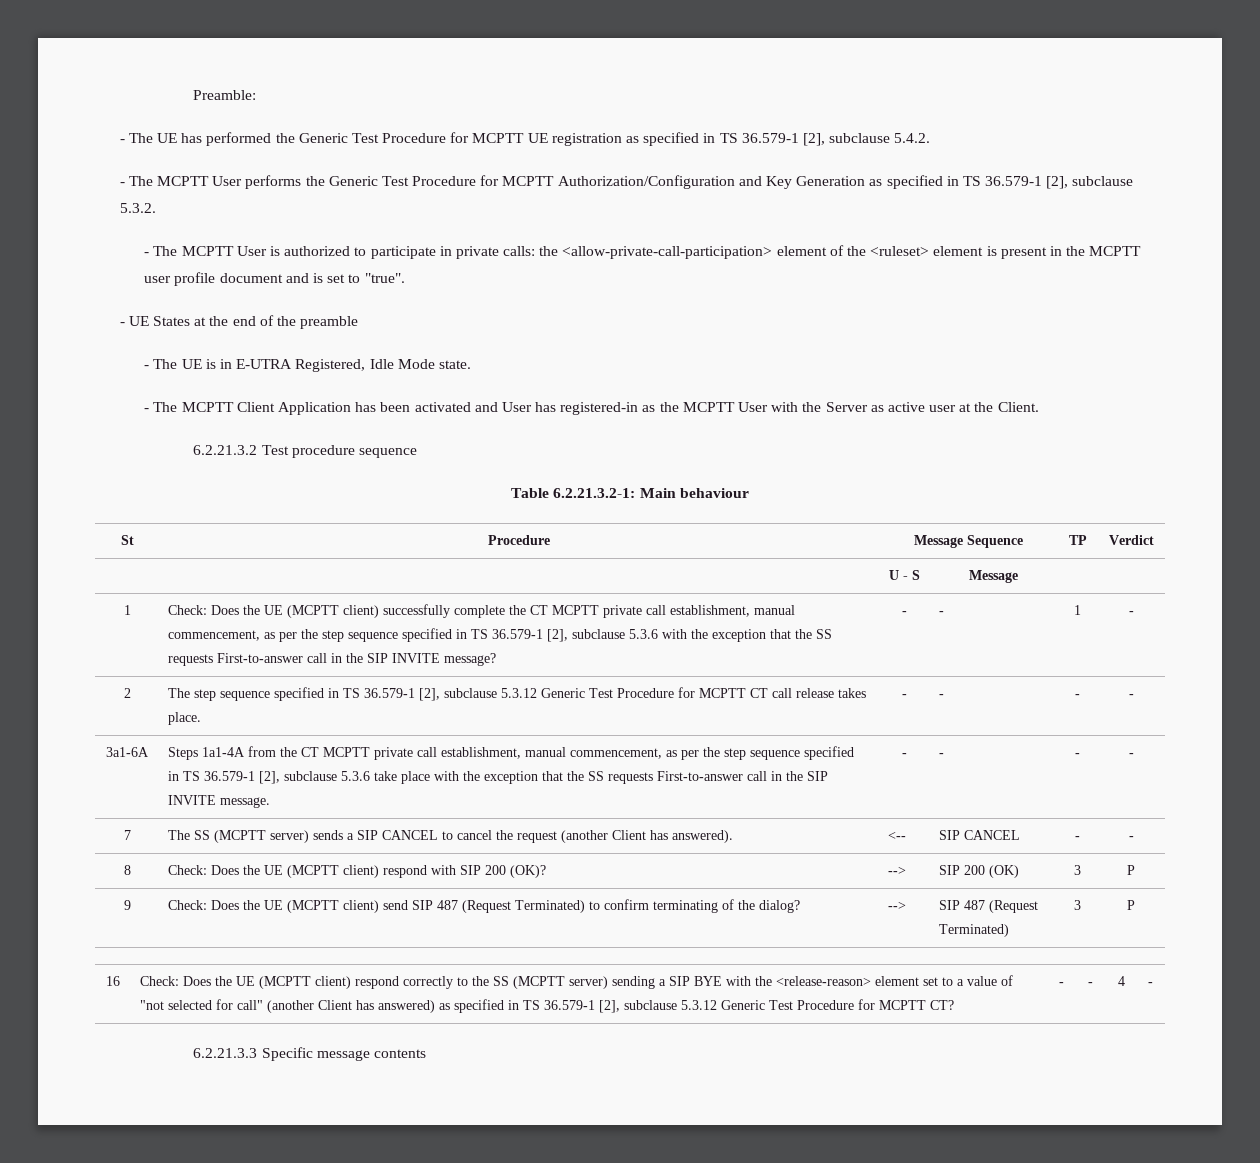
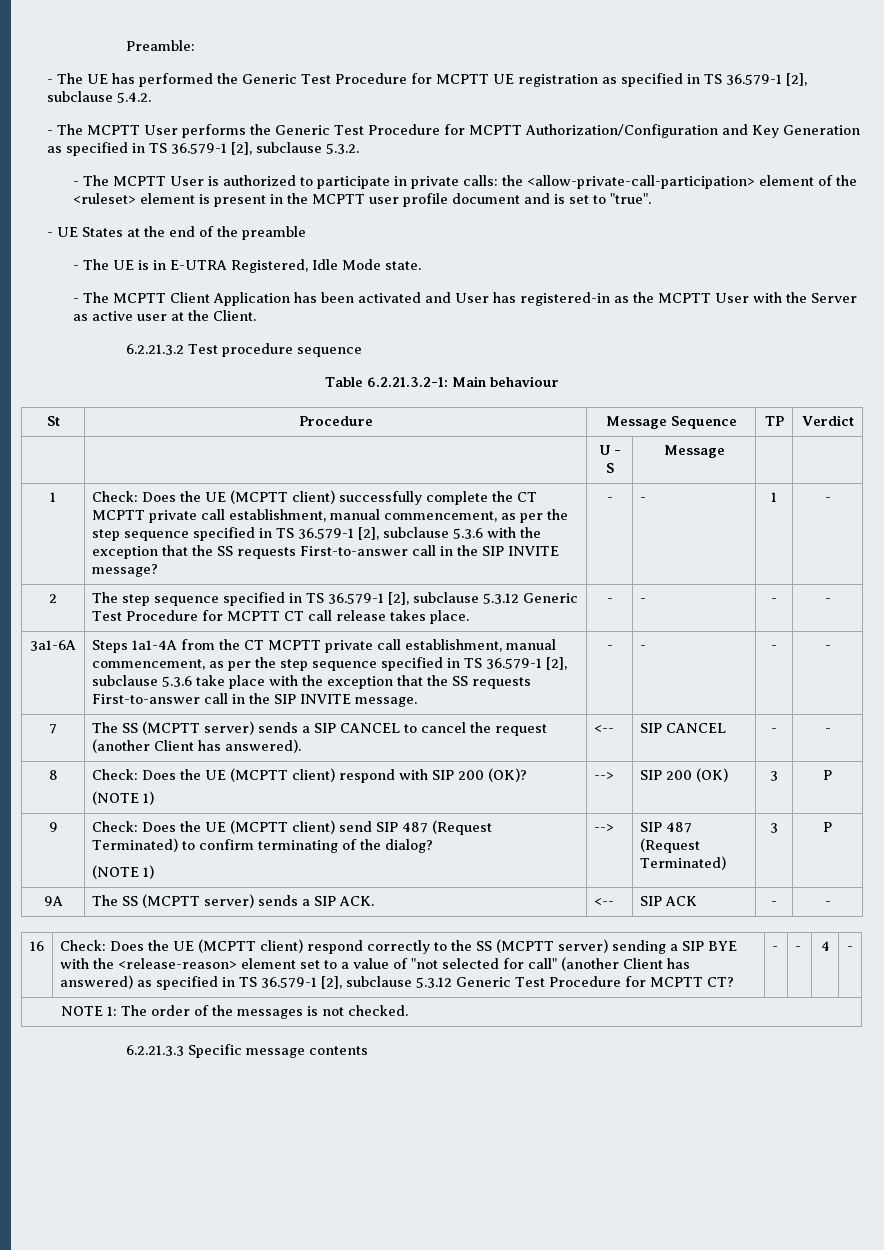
(547, 871) none -> [92,791,155,805] // (NOTE 1)
(801, 906) none -> [92,865,155,879] // (NOTE 1)
(1135, 905) none -> [43,896,63,906] [92,894,375,908] [594,898,615,906] [640,896,698,906] [771,901,777,906] [824,901,831,906] // 9A | The SS (MCPTT server) sends a SIP ACK. | <-- | SIP ACK | - | -
(1153, 984) none -> [60,1005,408,1019] // NOTE 1: The order of the messages is not checked.

